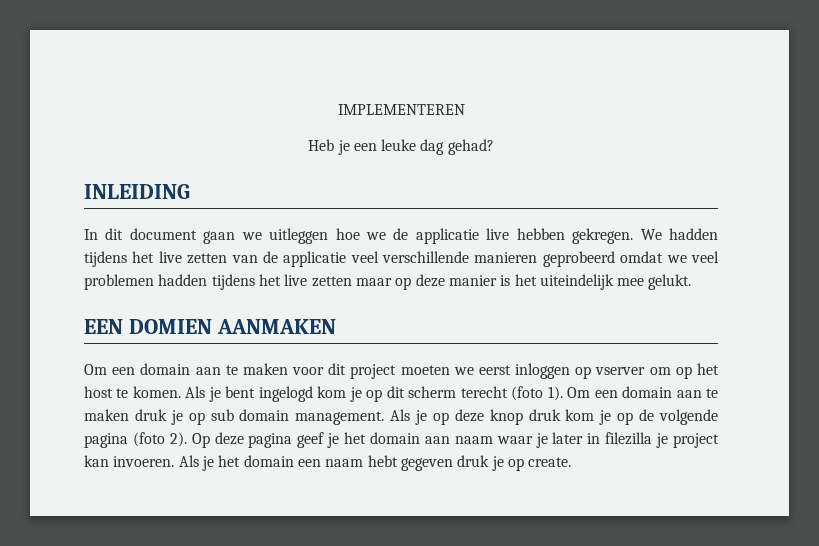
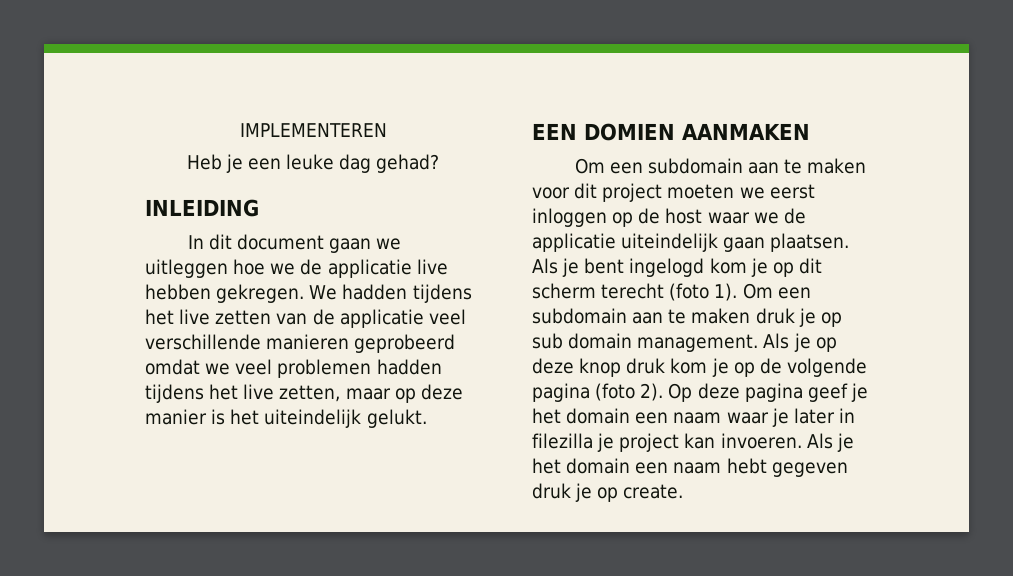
[311,276,352,287] zetten -> [279,385,341,402] zetten,
[617,278,645,286] mee -> (362, 418) none
[140,363,191,375] domain -> [647,158,743,174] subdomain
[595,363,719,379] [84,386,181,398] vserver om op het host te komen. -> [638,208,806,224] [532,233,850,252] de host waar we de applicatie uiteindelijk gaan plaatsen.
[622,386,673,398] domain -> [532,308,627,324] subdomain
[424,436,450,444] aan -> [635,412,669,424] een

